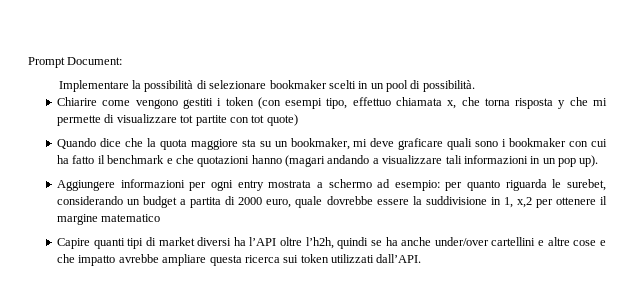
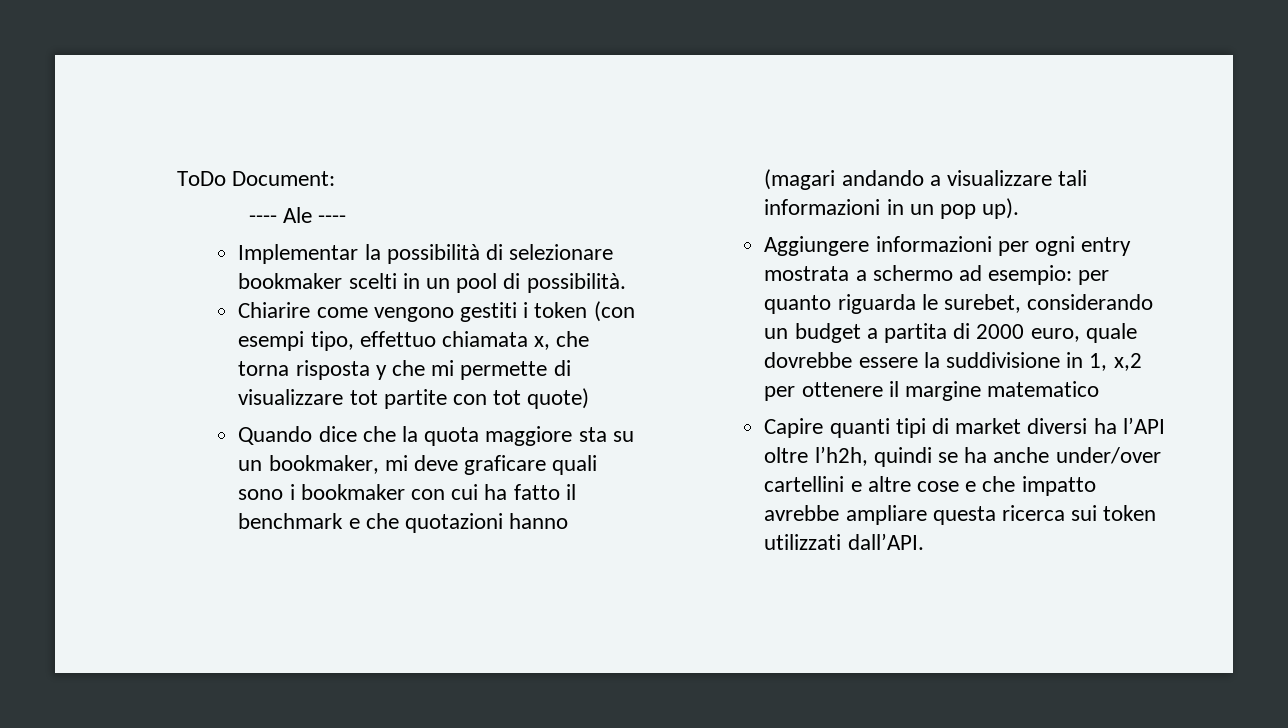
[28,57,65,68] Prompt -> [177,171,226,186] ToDo
[58,80,129,92] Implementare -> [248,207,347,223] [238,244,359,264] ---- Ale ---- // Implementar

